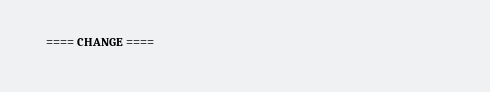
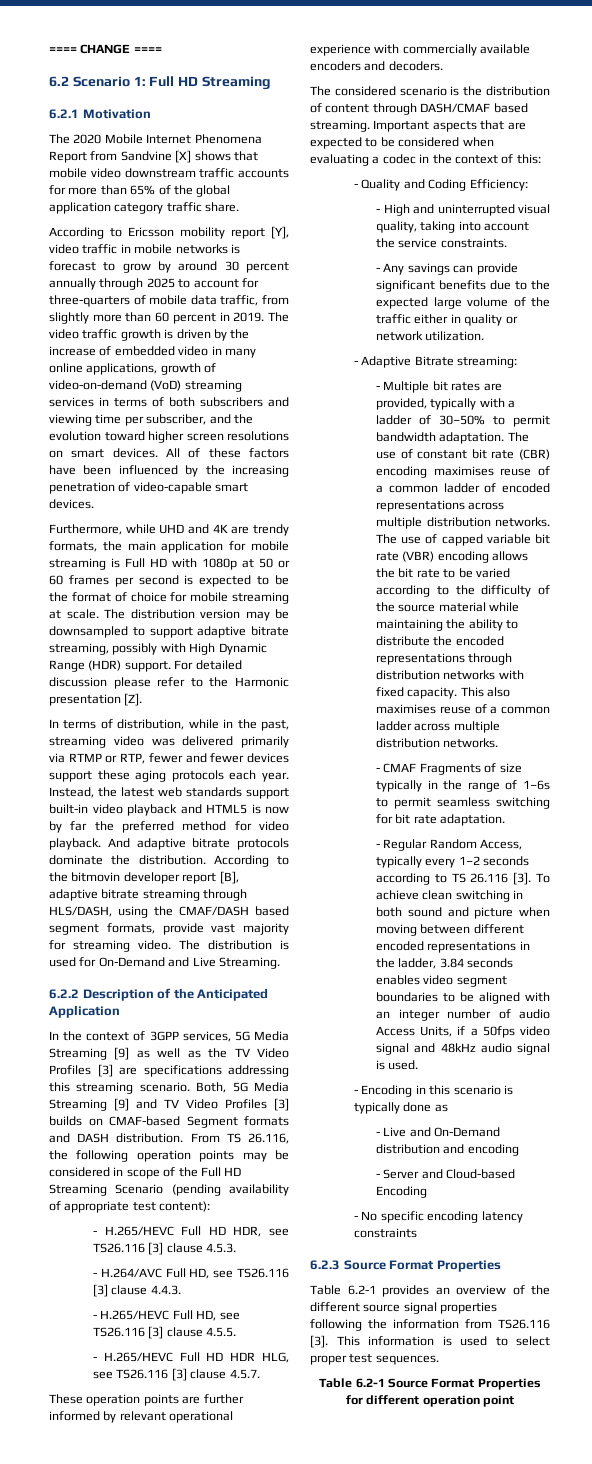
(155, 43) none -> [49,76,271,90] [49,109,151,119] [49,134,262,144] [49,150,258,163] [49,168,289,178] [49,185,231,197] [49,202,240,214] [49,226,289,239] [49,244,240,254] [49,261,289,273] [49,278,259,290] [49,295,289,307] [49,312,289,324] [49,329,250,341] [49,346,256,358] [49,363,217,375] [49,380,242,392] [49,397,289,407] [49,414,253,426] [49,431,289,443] [49,448,289,458] [49,465,289,477] [49,482,249,494] [49,499,94,509] [49,524,289,536] [49,541,289,553] [49,558,290,570] [49,575,289,587] [49,592,289,604] [49,609,289,621] [49,626,289,638] [49,643,267,655] [49,660,242,672] [49,677,289,689] [49,693,143,706] [49,719,289,731] [49,736,289,748] [49,753,289,764] [49,770,289,782] [49,787,289,799] [49,804,289,816] [49,821,289,833] [49,838,289,850] [49,855,289,867] [49,871,239,884] [49,889,248,901] [49,906,289,918] [49,923,289,935] [49,940,289,952] [49,957,280,969] [49,988,269,1001] [49,1005,120,1018] [49,1031,289,1042] [49,1047,289,1060] [49,1064,289,1077] [49,1082,289,1094] [49,1098,289,1111] [49,1116,289,1128] [49,1133,289,1144] [49,1150,289,1162] [49,1167,242,1179] [49,1184,289,1196] [49,1201,211,1213] [93,1226,289,1237] [93,1242,237,1255] [93,1268,289,1279] [93,1284,181,1297] [93,1310,240,1321] [93,1326,237,1339] [93,1352,289,1363] [93,1368,260,1381] [49,1394,244,1406] [49,1411,234,1423] [310,44,531,56] [310,61,443,71] [310,86,550,96] [310,103,528,115] [310,120,526,132] [310,137,494,149] [310,154,541,166] [354,179,528,191] [376,204,550,216] [376,221,530,233] [376,238,507,248] [376,263,518,275] [376,280,550,292] [376,297,550,309] [376,314,518,326] [376,331,485,341] [354,356,518,368] [376,381,502,393] [376,398,516,410] [376,415,550,427] [376,432,529,444] [376,449,550,460] [376,466,550,478] [376,483,550,493] [376,500,505,512] [376,517,550,529] [376,534,550,546] [376,551,529,563] [376,568,510,578] [376,585,550,597] [376,602,520,612] [376,619,519,631] [376,636,504,646] [376,653,513,665] [376,670,524,680] [376,687,511,699] [376,704,550,714] [376,721,500,733] [376,738,499,748] [376,763,522,775] [376,780,550,792] [376,797,550,809] [376,814,506,826] [376,839,523,851] [376,856,530,868] [376,872,550,885] [376,890,524,902] [376,907,550,919] [376,924,524,936] [376,941,530,953] [376,958,514,969] [376,975,507,987] [376,992,550,1004] [376,1009,550,1021] [376,1026,550,1038] [376,1043,550,1055] [376,1060,419,1070] [354,1085,513,1097] [354,1102,448,1114] [376,1127,501,1137] [376,1144,519,1156] [376,1169,516,1179] [376,1186,428,1198] [354,1211,523,1223] [354,1228,418,1238] [310,1260,501,1272] [310,1285,550,1297] [310,1302,498,1314] [310,1319,550,1331] [310,1335,550,1348] [310,1354,439,1365] [319,1378,541,1390] [345,1395,515,1407] // 6.2 Scenario 1: Full HD Streaming // 6.2.1 Motivation // The 2020 Mobile Internet Phenomena Report from Sandvine [X] shows that mobile video downstream traffic accounts for more than 65% of the global application category traffic share. // According to Ericsson mobility report [Y], video traffic in mobile networks is forecast to grow by around 30 percent annually through 2025 to account for three-quarters of mobile data traffic, from slightly more than 60 percent in 2019. The video traffic growth is driven by the increase of embedded video in many online applications, growth of video-on-demand (VoD) streaming services in terms of both subscribers and viewing time per subscriber, and the evolution toward higher screen resolutions on smart devices. All of these factors have been influenced by the increasing penetration of video-capable smart devices. // Furthermore, while UHD and 4K are trendy formats, the main application for mobile streaming is Full HD with 1080p at 50 or 60 frames per second is expected to be the format of choice for mobile streaming at scale. The distribution version may be downsampled to support adaptive bitrate streaming, possibly with High Dynamic Range (HDR) support. For detailed discussion please refer to the Harmonic presentation [Z]. // In terms of distribution, while in the past, streaming video was delivered primarily via RTMP or RTP, fewer and fewer devices support these aging protocols each year. Instead, the latest web standards support built-in video playback and HTML5 is now by far the preferred method for video playback. And adaptive bitrate protocols dominate the distribution. According to the bitmovin developer report [B], adaptive bitrate streaming through HLS/DASH, using the CMAF/DASH based segment formats, provide vast majority for streaming video. The distribution is used for On-Demand and Live Streaming. // 6.2.2 Description of the Anticipated Application // In the context of 3GPP services, 5G Media Streaming [9] as well as the TV Video Profiles [3] are specifications addressing this streaming scenario. Both, 5G Media Streaming [9] and TV Video Profiles [3] builds on CMAF-based Segment formats and DASH distribution. From TS 26.116, the following operation points may be considered in scope of the Full HD Streaming Scenario (pending availability of appropriate test content): // - H.265/HEVC Full HD HDR, see TS26.116 [3] clause 4.5.3. // - H.264/AVC Full HD, see TS26.116 [3] clause 4.4.3. // - H.265/HEVC Full HD, see TS26.116 [3] clause 4.5.5. // - H.265/HEVC Full HD HDR HLG, see TS26.116 [3] clause 4.5.7. // These operation points are further informed by relevant operational experience with commercially available encoders and decoders. // The considered scenario is the distribution of content through DASH/CMAF based streaming. Important aspects that are expected to be considered when evaluating a codec in the context of this: // - Quality and Coding Efficiency: // - High and uninterrupted visual quality, taking into account the service constraints. // - Any savings can provide significant benefits due to the expected large volume of the traffic either in quality or network utilization. // - Adaptive Bitrate streaming: // - Multiple bit rates are provided, typically with a ladder of 30–50% to permit bandwidth adaptation. The use of constant bit rate (CBR) encoding maximises reuse of a common ladder of encoded representations across multiple distribution networks. The use of capped variable bit rate (VBR) encoding allows the bit rate to be varied according to the difficulty of the source material while maintaining the ability to distribute the encoded representations through distribution networks with fixed capacity. This also maximises reuse of a common ladder across multiple distribution networks. // - CMAF Fragments of size typically in the range of 1–6s to permit seamless switching for bit rate adaptation. // - Regular Random Access, typically every 1–2 seconds according to TS 26.116 [3]. To achieve clean switching in both sound and picture when moving between different encoded representations in the ladder, 3.84 seconds enables video segment boundaries to be aligned with an integer number of audio Access Units, if a 50fps video signal and 48kHz audio signal is used. // - Encoding in this scenario is typically done as // - Live and On-Demand distribution and encoding // - Server and Cloud-based Encoding // - No specific encoding latency constraints // 6.2.3 Source Format Properties // Table 6.2-1 provides an overview of the different source signal properties following the information from TS26.116 [3]. This information is used to select proper test sequences. // Table 6.2-1 Source Format Properties for different operation point

